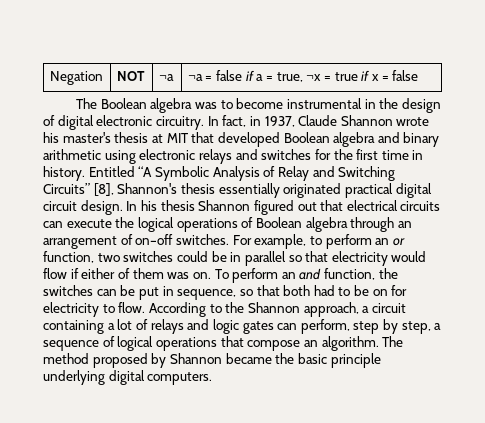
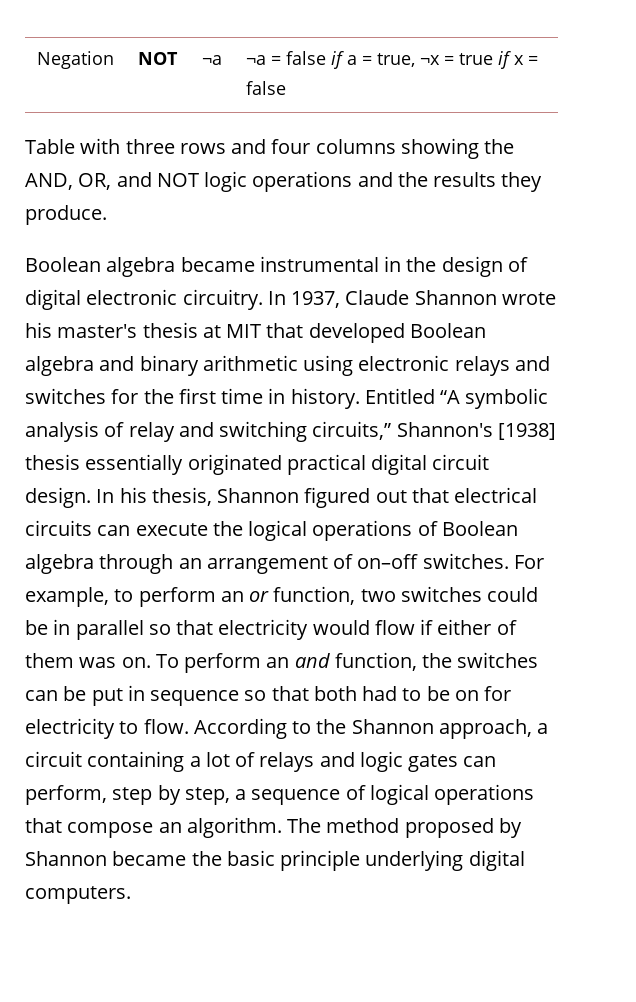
[76,98,284,113] The Boolean algebra was to become -> [25,138,515,159] [25,171,543,192] [25,205,107,225] [25,257,255,277] Table with three rows and four columns showing the AND, OR, and NOT logic operations and the results they produce. // Boolean algebra became
[222,115,261,127] fact, in -> (286, 298) none
[154,166,396,181] [43,183,178,196] Symbolic Analysis of Relay and Switching Circuits” [8], Shannon's -> [465,388,549,409] [25,421,556,442] symbolic analysis of relay and switching circuits,” Shannon's [1938]
[160,200,195,211] thesis -> [151,487,212,506] thesis,
[177,289,237,300] sequence, -> [150,690,240,706] sequence

